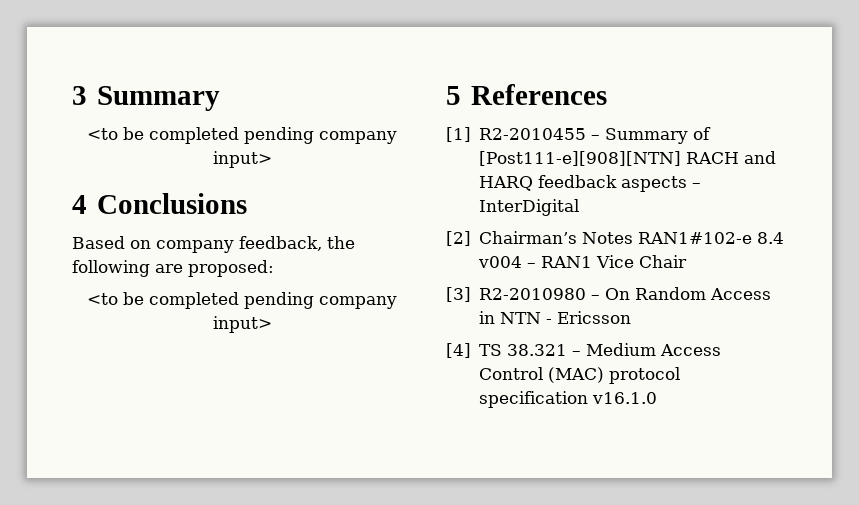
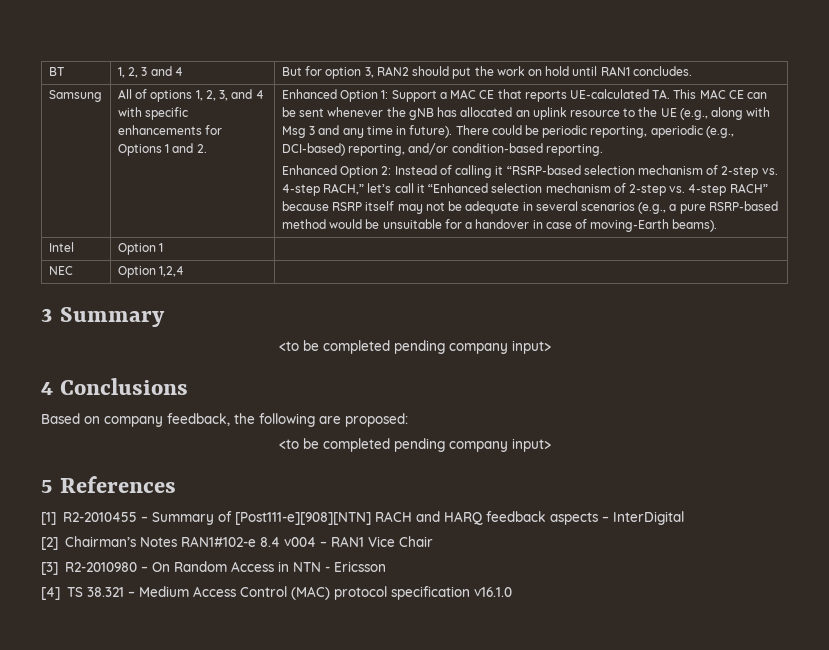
(72, 95) none -> [48,67,65,76] [117,66,183,78] [281,66,692,79] [48,90,102,102] [117,89,264,102] [117,107,189,120] [117,125,223,135] [117,143,207,156] [281,89,768,102] [281,107,771,120] [281,125,734,138] [281,143,603,156] [281,165,778,178] [281,183,768,196] [281,201,778,214] [281,219,718,232] [48,242,74,252] [117,243,164,255] [48,266,73,275] [117,266,185,278] BT | 1, 2, 3 and 4 | But for option 3, RAN2 should put the work on hold until RAN1 concludes. // Samsung | All of options 1, 2, 3, and 4 with specific enhancements for Options 1 and 2. | Enhanced Option 1: Support a MAC CE that reports UE-calculated TA. This MAC CE can be sent whenever the gNB has allocated an uplink resource to the UE (e.g., along with Msg 3 and any time in future). There could be periodic reporting, aperiodic (e.g., DCI-based) reporting, and/or condition-based reporting. // Enhanced Option 2: Instead of calling it “RSRP-based selection mechanism of 2-step vs. 4-step RACH,” let’s call it “Enhanced selection mechanism of 2-step vs. 4-step RACH” because RSRP itself may not be adequate in several scenarios (e.g., a pure RSRP-based method would be unsuitable for a handover in case of moving-Earth beams). // Intel | Option 1 | // NEC | Option 1,2,4 | //

